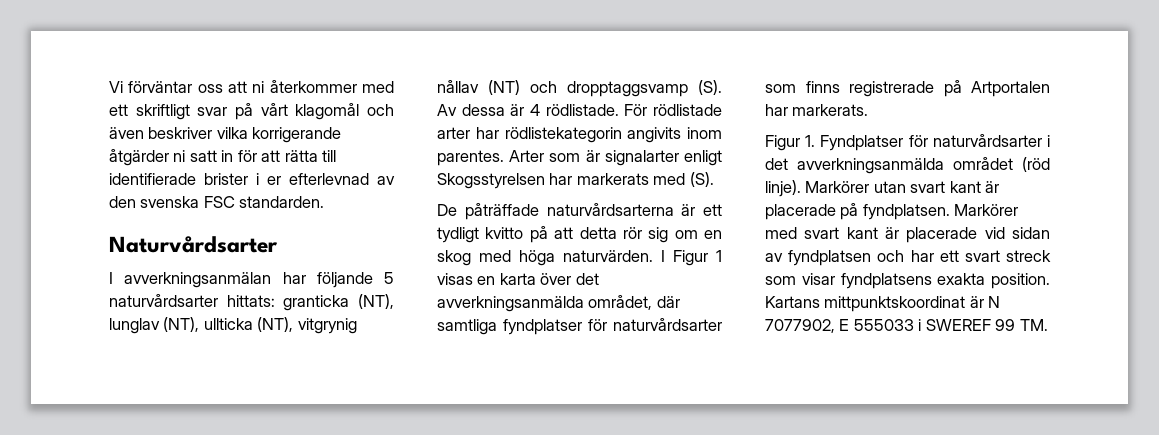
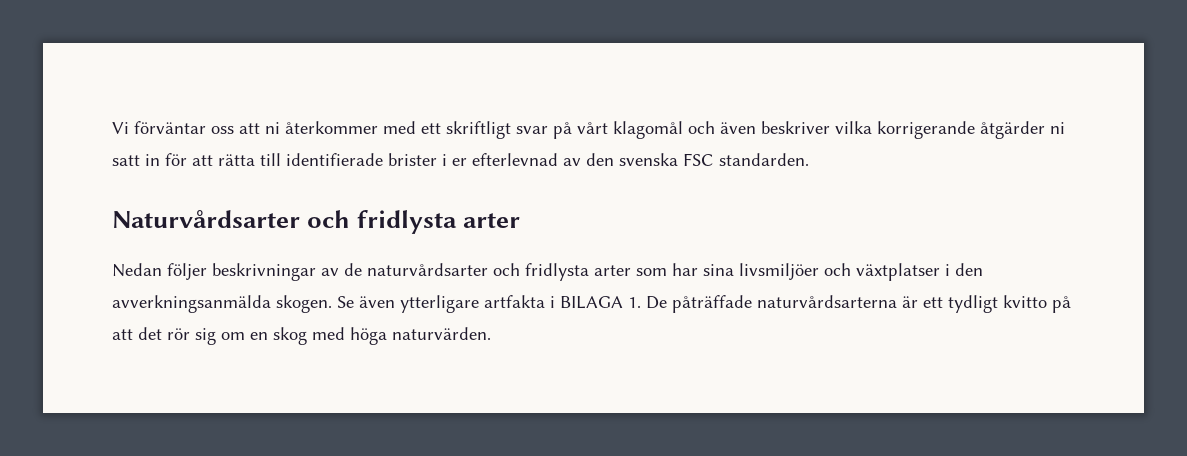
[109,272,394,288] [109,294,394,311] [109,317,357,334] [437,80,722,97] [437,104,722,116] [437,127,722,143] [437,150,722,166] [437,172,714,189] // I avverkningsanmälan har följande 5 naturvårdsarter hittats: granticka (NT), lunglav (NT), ullticka (NT), vitgrynig nållav (NT) och dropptaggsvamp (S). Av dessa är 4 rödlistade. För rödlistade arter har rödlistekategorin angivits inom parentes. Arter som är signalarter enligt Skogsstyrelsen har markerats med (S). // -> [307,210,521,234] [112,263,983,281] [112,295,641,313] och fridlysta arter // Nedan följer beskrivningar av de naturvårdsarter och fridlysta arter som har sina livsmiljöer och växtplatser i den avverkningsanmälda skogen. Se även ytterligare artfakta i BILAGA 1.
[579,227,617,239] detta -> [138,327,162,340] det
[661,250,722,266] [437,273,599,285] [437,295,680,312] [437,318,722,335] [765,80,1050,97] [765,104,869,116] [765,134,1050,151] [765,157,1050,174] [765,180,1000,197] [765,203,1019,220] [765,227,1050,243] [765,250,1051,266] [765,273,1050,289] [765,296,1001,312] [765,319,1048,333] I Figur 1 visas en karta över det avverkningsanmälda området, där samtliga fyndplatser för naturvårdsarter som finns registrerade på Artportalen har markerats. // Figur 1. Fyndplatser för naturvårdsarter i det avverkningsanmälda området (röd linje). Markörer utan svart kant är placerade på fyndplatsen. Markörer med svart kant är placerade vid sidan av fyndplatsen och har ett svart streck som visar fyndplatsens exakta position. Kartans mittpunktskoordinat är N 7077902, E 555033 i SWEREF 99 TM. -> (491, 333) none

